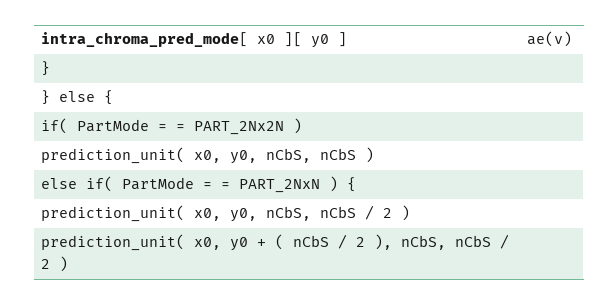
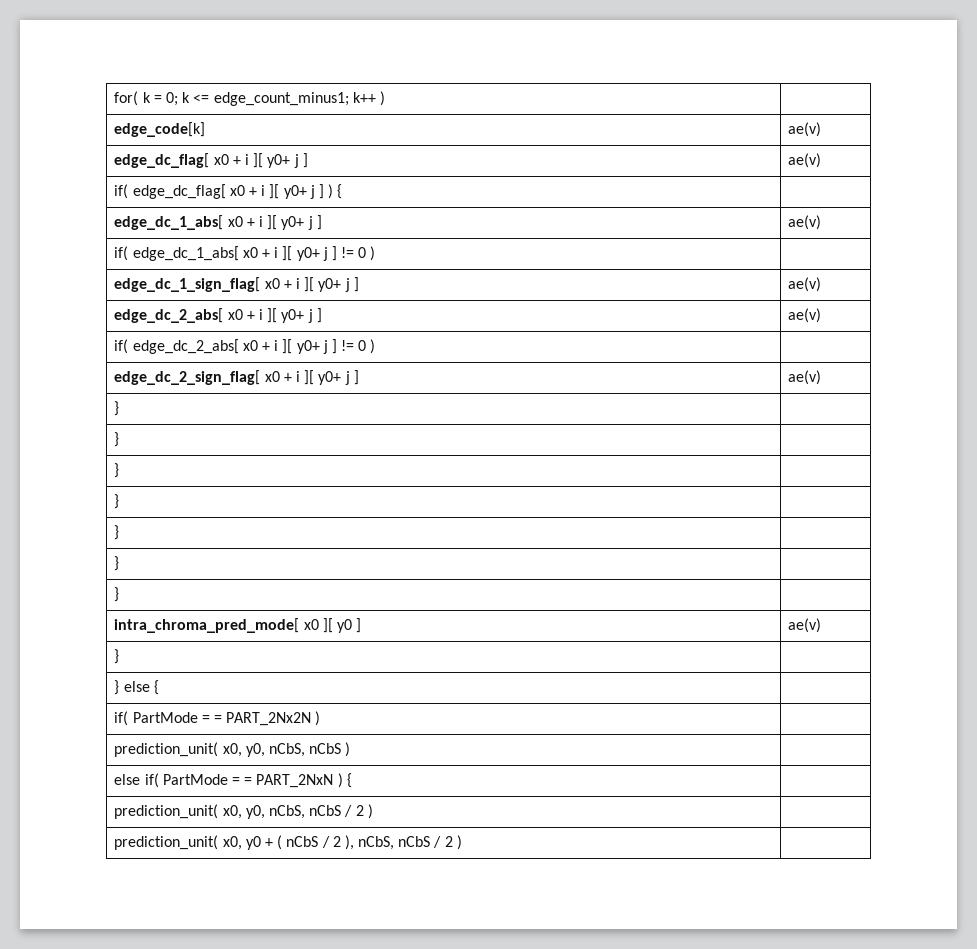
(41, 39) none -> [114,91,385,106] [114,122,206,137] [788,122,822,137] [114,153,308,168] [788,153,822,168] [114,184,343,199] [114,215,322,230] [788,215,822,230] [114,246,376,261] [114,277,359,292] [788,277,822,292] [114,308,322,323] [788,308,822,323] [114,339,376,354] [114,370,359,385] [788,370,822,385] [114,401,120,416] [114,432,120,447] [114,463,120,478] [114,494,120,509] [114,525,120,540] [114,556,120,571] [114,587,120,602] for( k = 0; k <= edge_count_minus1; k++ ) | // edge_code[k] | ae(v) // edge_dc_flag[ x0 + i ][ y0+ j ] | ae(v) // if( edge_dc_flag[ x0 + i ][ y0+ j ] ) { | // edge_dc_1_abs[ x0 + i ][ y0+ j ] | ae(v) // if( edge_dc_1_abs[ x0 + i ][ y0+ j ] != 0 ) | // edge_dc_1_sign_flag[ x0 + i ][ y0+ j ] | ae(v) // edge_dc_2_abs[ x0 + i ][ y0+ j ] | ae(v) // if( edge_dc_2_abs[ x0 + i ][ y0+ j ] != 0 ) | // edge_dc_2_sign_flag[ x0 + i ][ y0+ j ] | ae(v) // } | // } | // } | // } | // } | // } | // } | //

